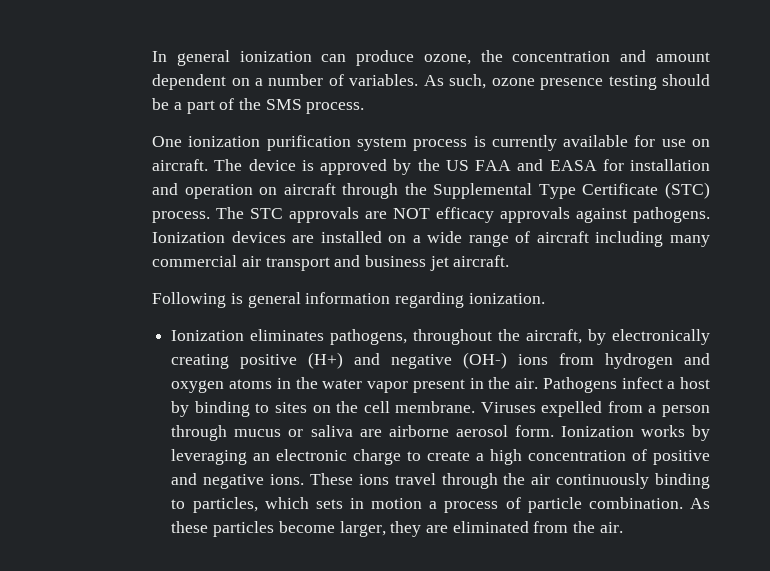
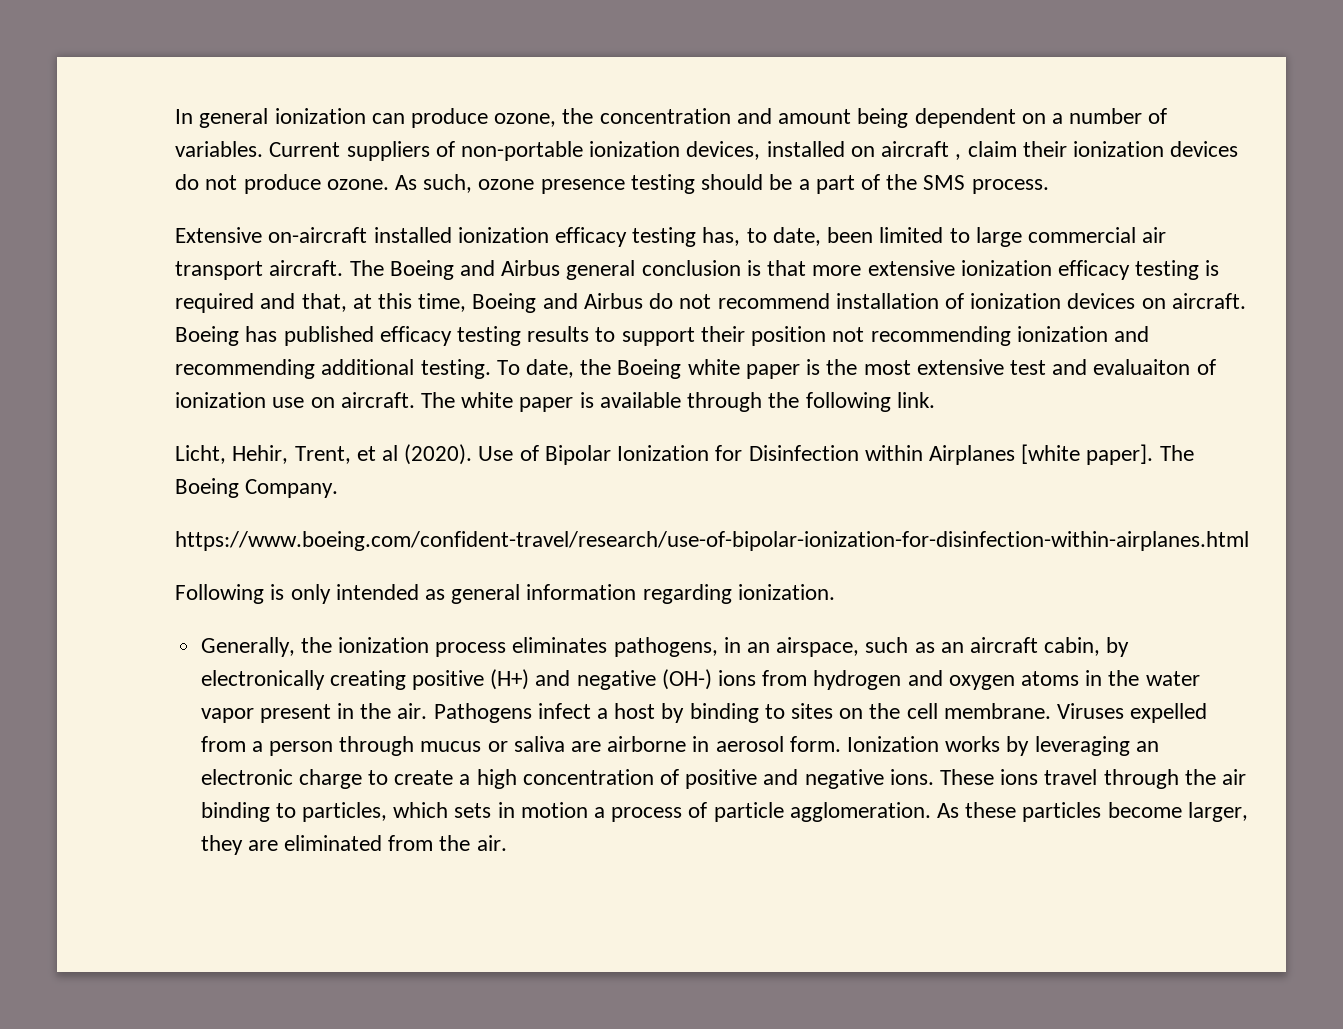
(710, 57) none -> [857,108,909,128] being
(419, 80) none -> [269,141,1239,161] [175,174,389,194] Current suppliers of non-portable ionization devices, installed on aircraft , claim their ionization devices do not produce ozone.
[152,135,711,151] [152,159,711,175] [152,182,711,199] [152,207,710,223] [152,231,710,247] [152,255,510,271] One ionization purification system process is currently available for use on aircraft. The device is approved by the US FAA and EASA for installation and operation on aircraft through the Supplemental Type Certificate (STC) process. The STC approvals are NOT efficacy approvals against pathogens. Ionization devices are installed on a wide range of aircraft including many commercial air transport and business jet aircraft. -> [175,227,1167,247] [175,260,1220,280] [175,293,1246,313] [175,326,1149,346] [175,359,1216,379] [175,392,935,412] [175,444,1194,465] [175,478,339,498] [175,531,1250,551] Extensive on-aircraft installed ionization efficacy testing has, to date, been limited to large commercial air transport aircraft. The Boeing and Airbus general conclusion is that more extensive ionization efficacy testing is required and that, at this time, Boeing and Airbus do not recommend installation of ionization devices on aircraft. Boeing has published efficacy testing results to support their position not recommending ionization and recommending additional testing. To date, the Boeing white paper is the most extensive test and evaluaiton of ionization use on aircraft. The white paper is available through the following link. // Licht, Hehir, Trent, et al (2020). Use of Bipolar Ionization for Disinfection within Airplanes [white paper]. The Boeing Company. // https://www.boeing.com/confident-travel/research/use-of-bipolar-ionization-for-disinfection-within-airplanes.html
(243, 298) none -> [290,584,446,604] only intended as
[171,329,583,345] Ionization eliminates pathogens, throughout the aircraft, -> [200,637,1101,657] Generally, the ionization process eliminates pathogens, in an airspace, such as an aircraft cabin,
(449, 431) none -> [692,736,710,752] in
[556,473,650,489] continuously -> (1247, 777) none
[588,497,683,509] combination. -> [789,802,931,822] agglomeration.

